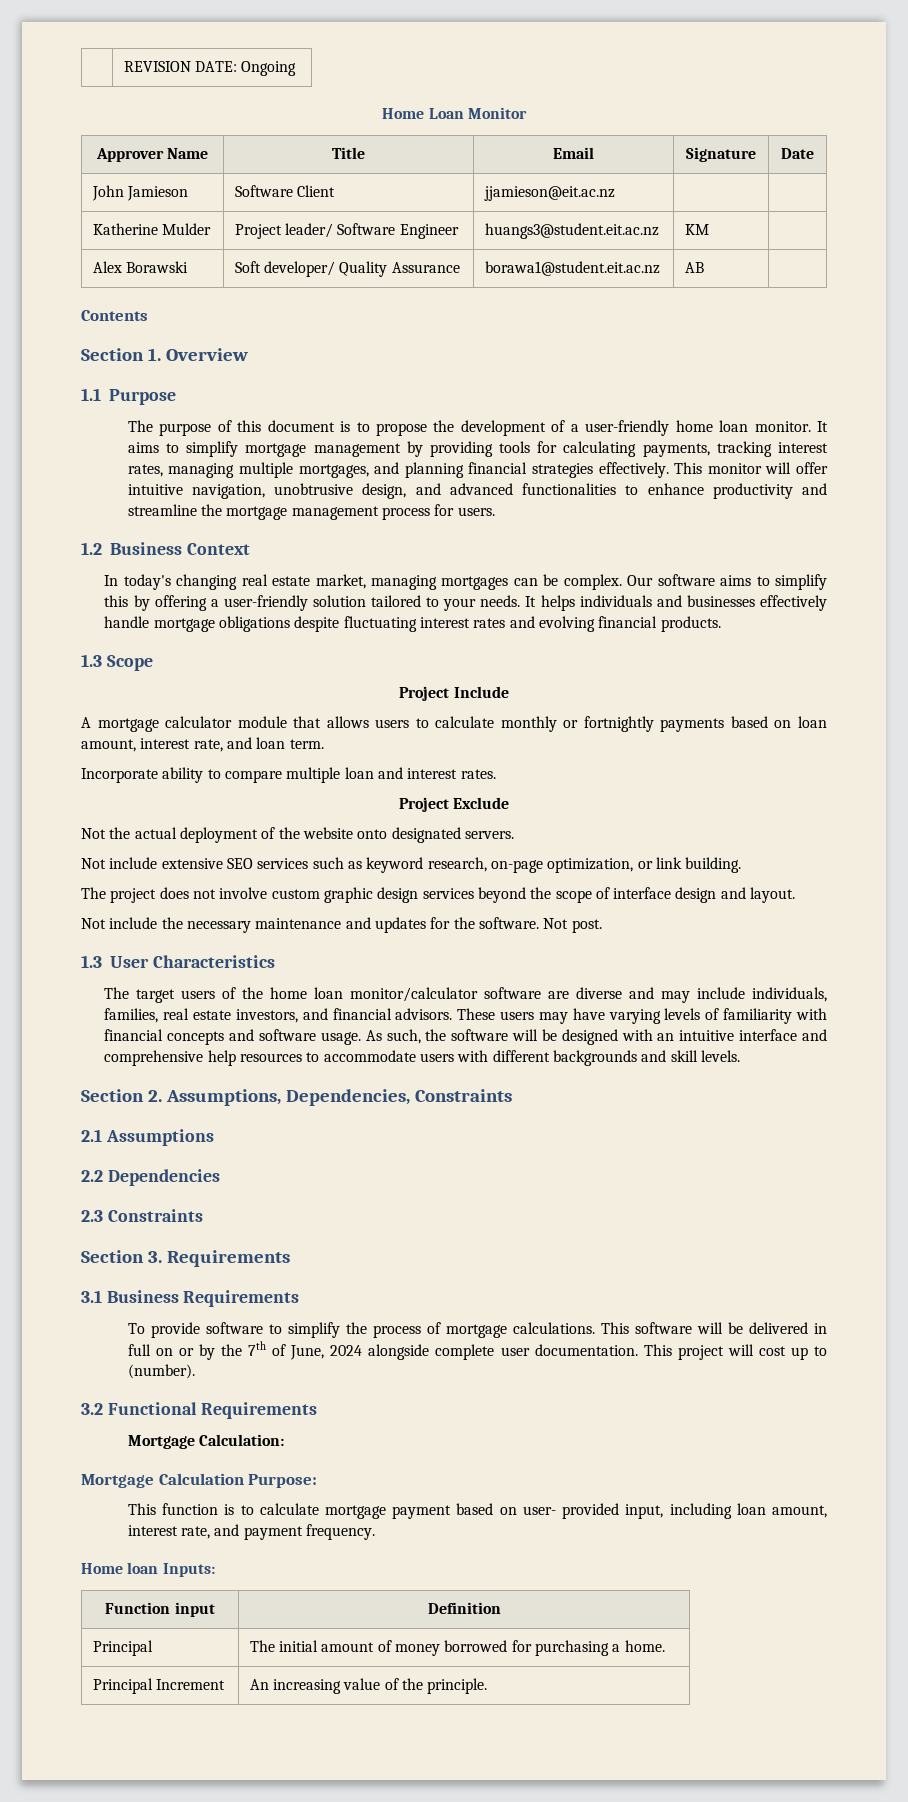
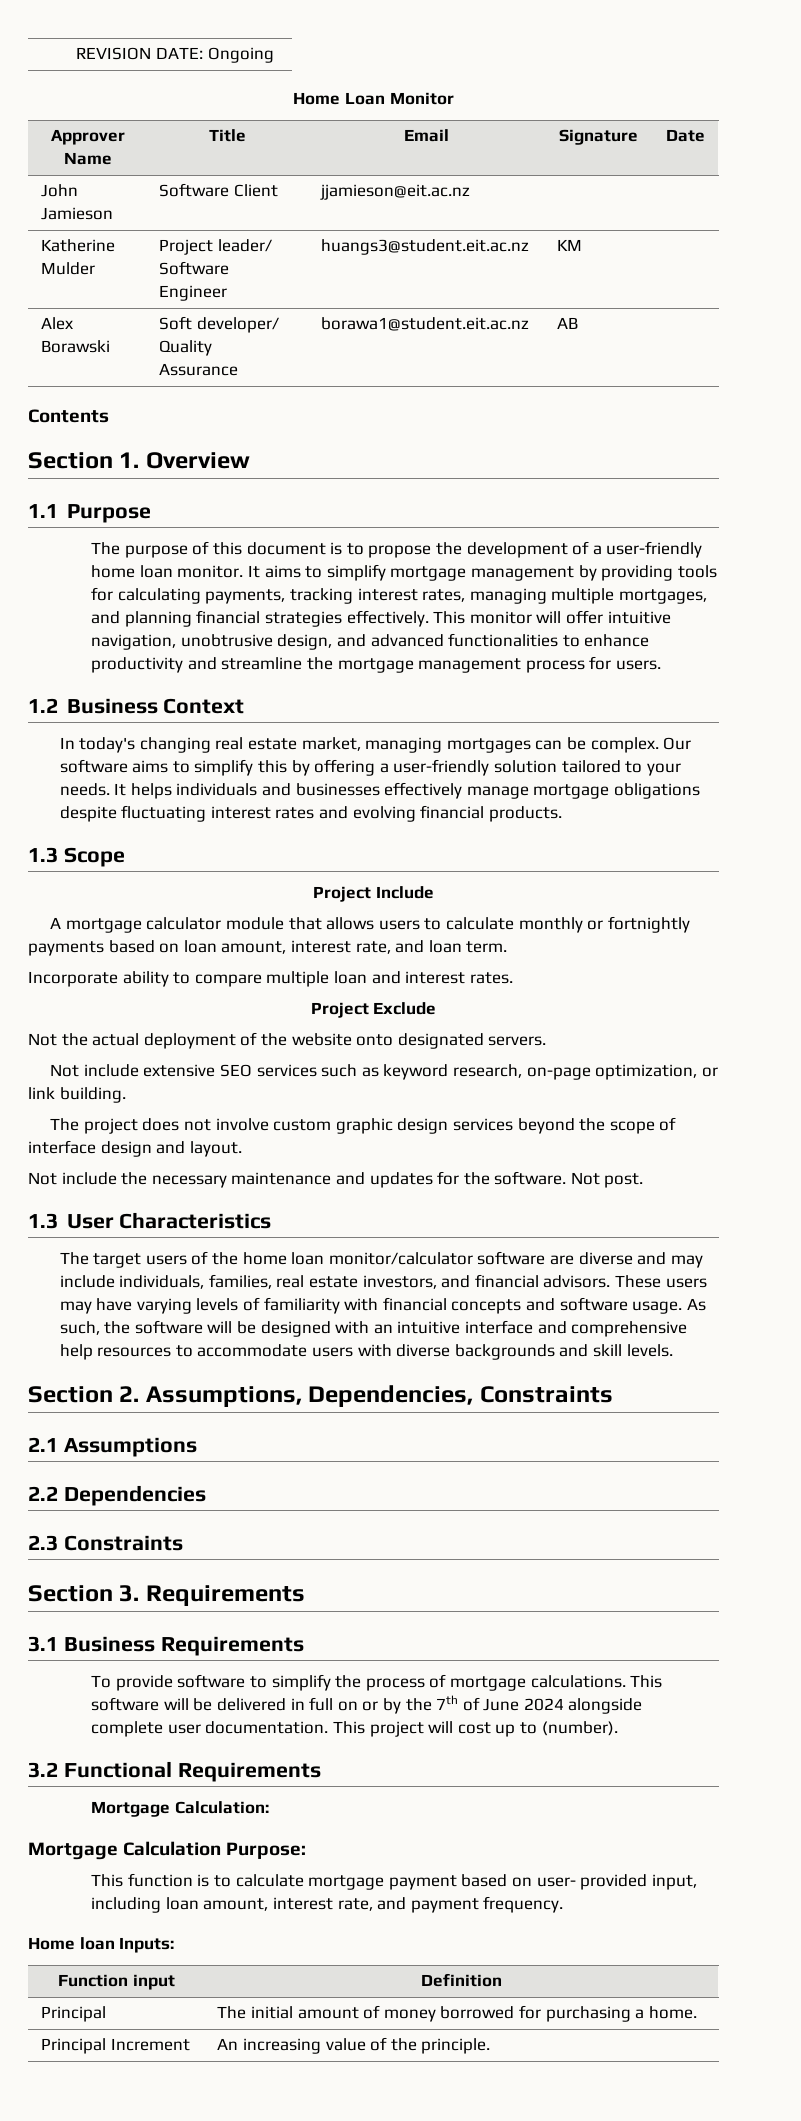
[104,616,150,628] handle -> [466,786,529,799] manage
[492,1050,550,1062] different -> [396,1344,451,1357] diverse
[290,1345,325,1360] June, -> [483,1698,520,1711] June

